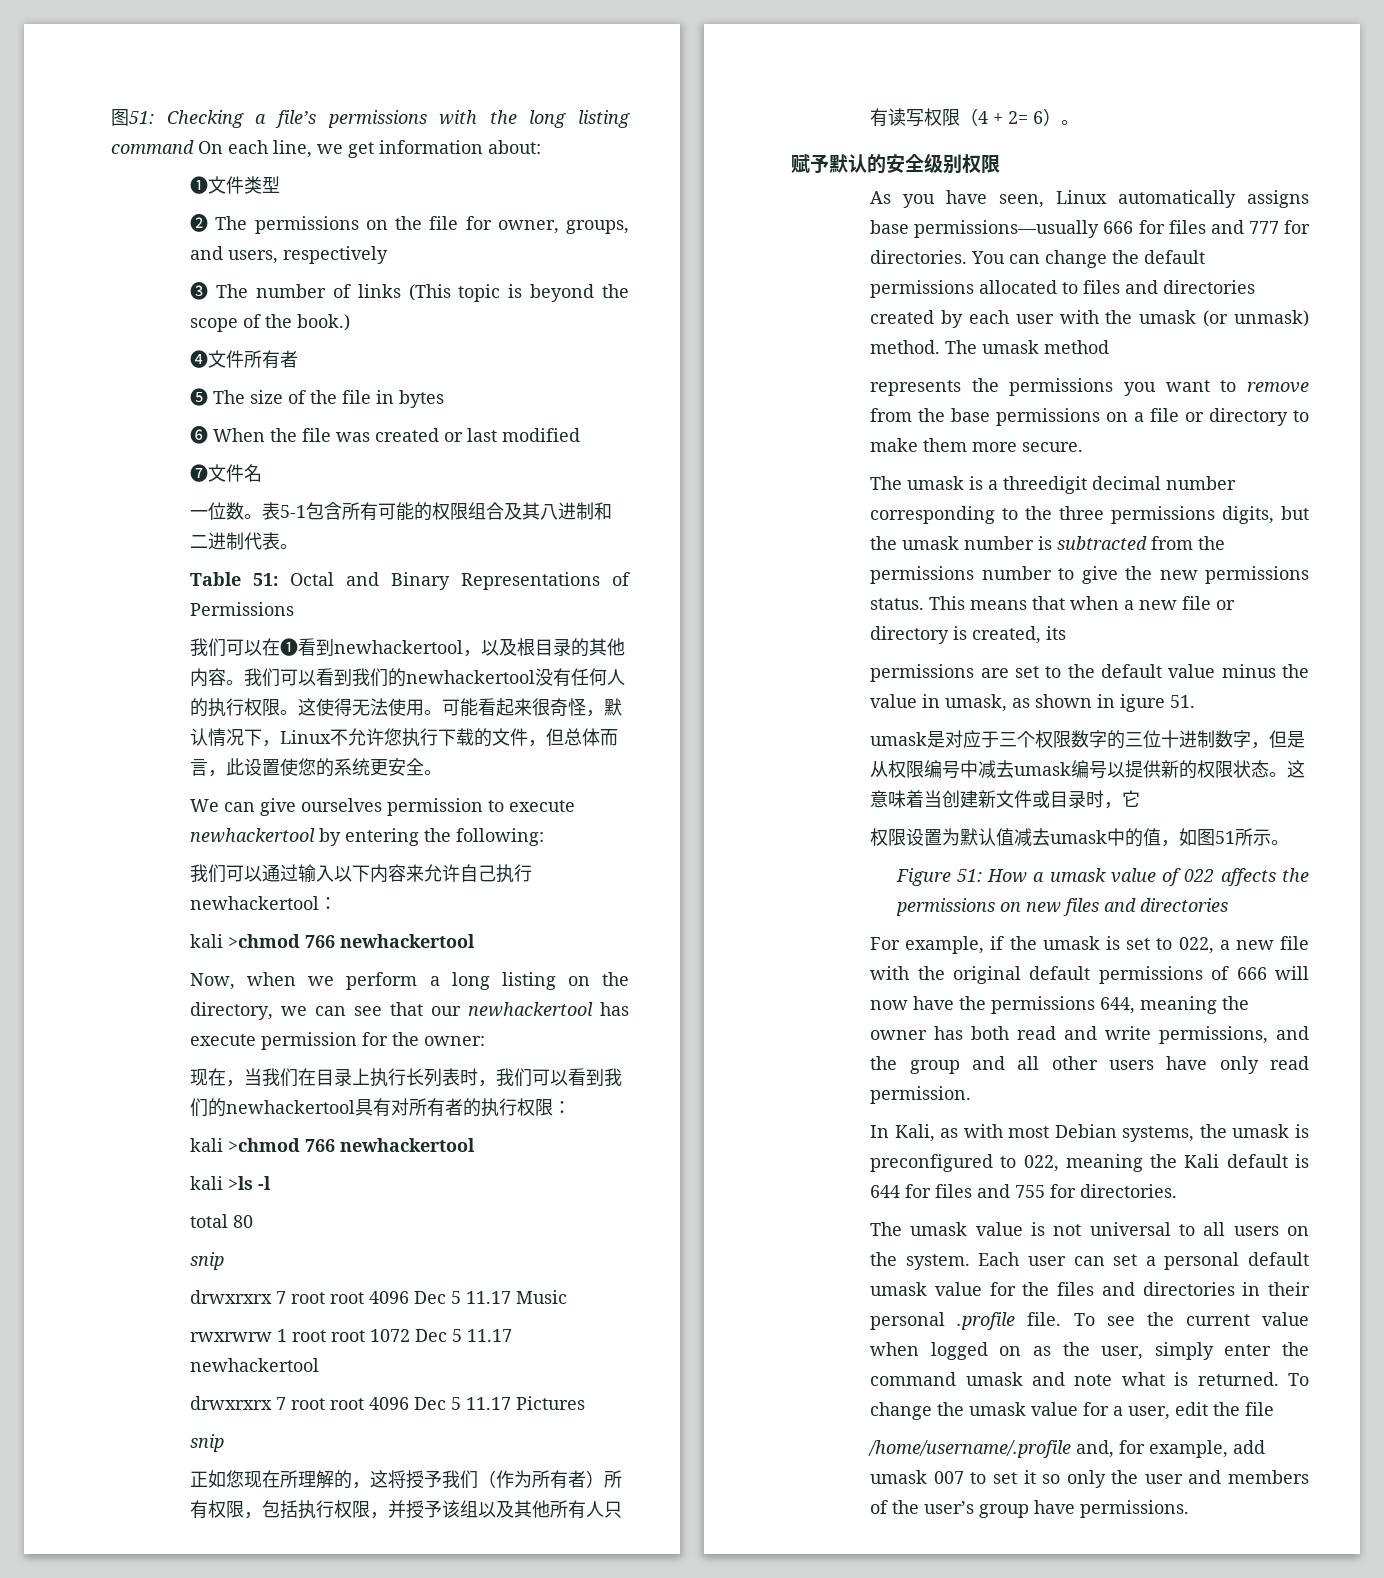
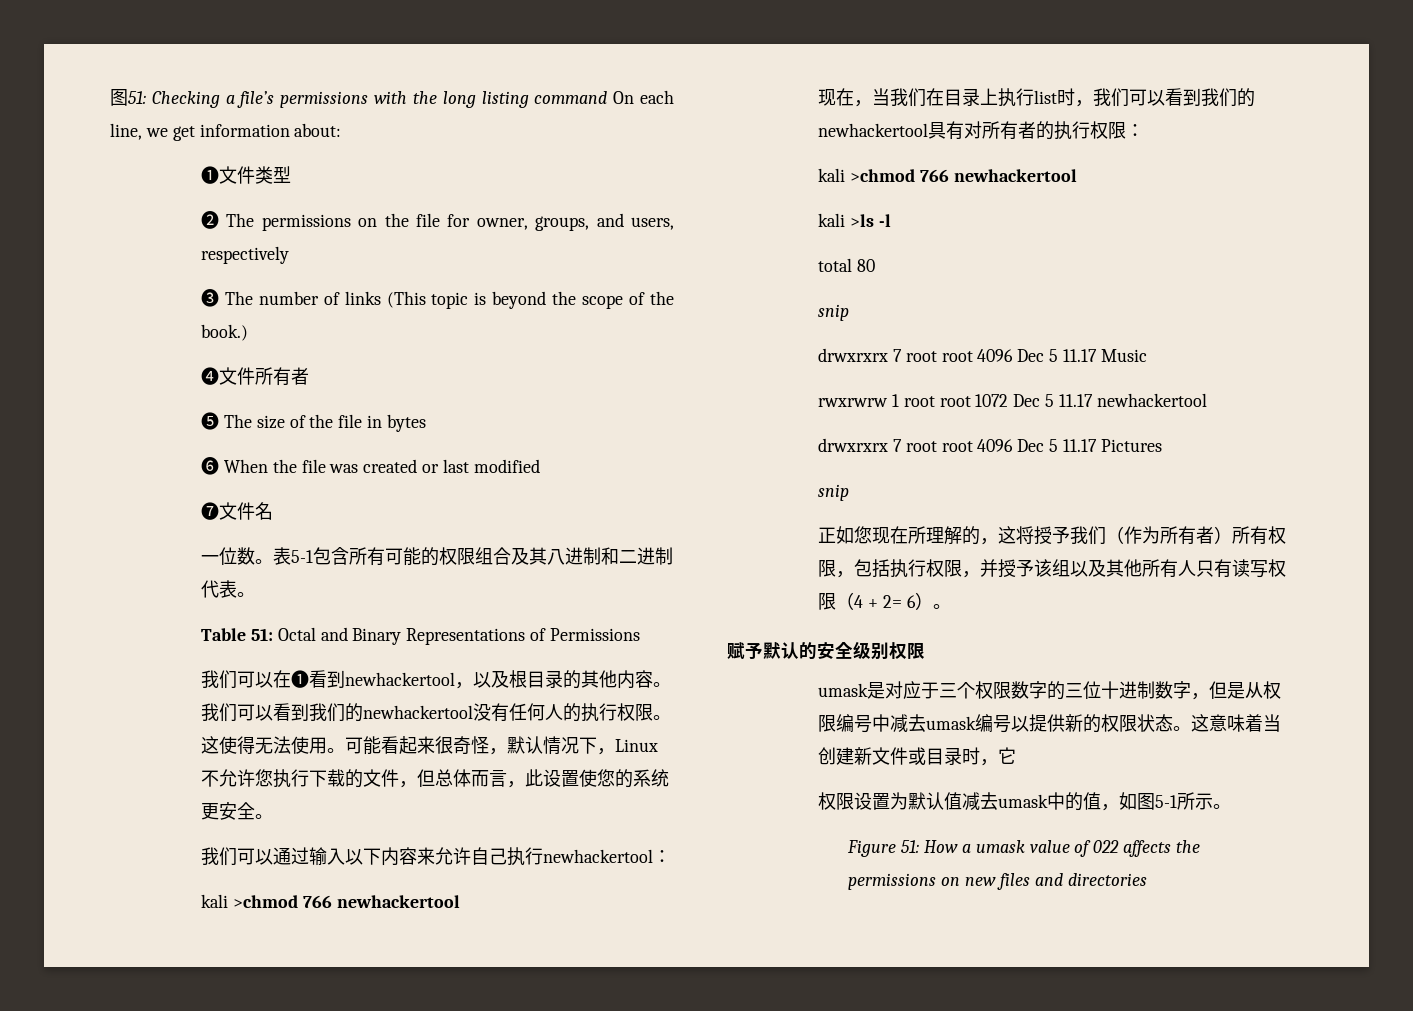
[190,798,576,816] [190,828,545,846] // We can give ourselves permission to execute newhackertool by entering the following: -> (273, 816) none
[190,972,629,990] [190,1002,629,1020] [190,1032,486,1050] // Now, when we perform a long listing on the directory, we can see that our newhackertool has execute permission for the owner: -> (460, 901) none
[406,1068,461,1087] 长列表 -> [1033,90,1057,104] list
[870,190,1309,208] [870,220,1310,238] [870,250,1206,268] [870,280,1256,298] [870,310,1309,328] [870,340,1110,354] [870,378,1309,396] [870,408,1309,426] [870,438,1084,452] [870,476,1237,494] [870,506,1309,524] [870,536,1226,550] [870,566,1309,584] [870,596,1236,610] [870,626,1067,644] [870,664,1309,682] [870,694,1196,712] // As you have seen, Linux automatically assigns base permissions—usually 666 for files and 777 for directories. You can change the default permissions allocated to files and directories created by each user with the umask (or unmask) method. The umask method // represents the permissions you want to remove from the base permissions on a file or directory to make them more secure. // The umask is a threedigit decimal number corresponding to the three permissions digits, but the umask number is subtracted from the permissions number to give the new permissions status. This means that when a new file or directory is created, its // permissions are set to the default value minus the value in umask, as shown in igure 51. -> (925, 650) none
[1215,831,1236,844] 51 -> [1154,795,1177,808] 5-1
[870,936,1309,954] [870,966,1309,984] [870,996,1250,1014] [870,1026,1309,1044] [870,1056,1309,1074] [870,1086,972,1104] [870,1124,1309,1142] [870,1154,1309,1172] [870,1184,1178,1198] [870,1222,1309,1236] [870,1252,1309,1270] [870,1282,1310,1296] [870,1312,1309,1330] [870,1342,1309,1360] [870,1372,1309,1386] [870,1402,1275,1420] [868,1440,1266,1458] [870,1470,1309,1488] [870,1500,1190,1518] // For example, if the umask is set to 022, a new file with the original default permissions of 666 will now have the permissions 644, meaning the owner has both read and write permissions, and the group and all other users have only read permission. // In Kali, as with most Debian systems, the umask is preconfigured to 022, meaning the Kali default is 644 for files and 755 for directories. // The umask value is not universal to all users on the system. Each user can set a personal default umask value for the files and directories in their personal .profile file. To see the current value when logged on as the user, simply enter the command umask and note what is returned. To change the umask value for a user, edit the file // /home/username/.profile and, for example, add umask 007 to set it so only the user and members of the user’s group have permissions. -> (1147, 879) none

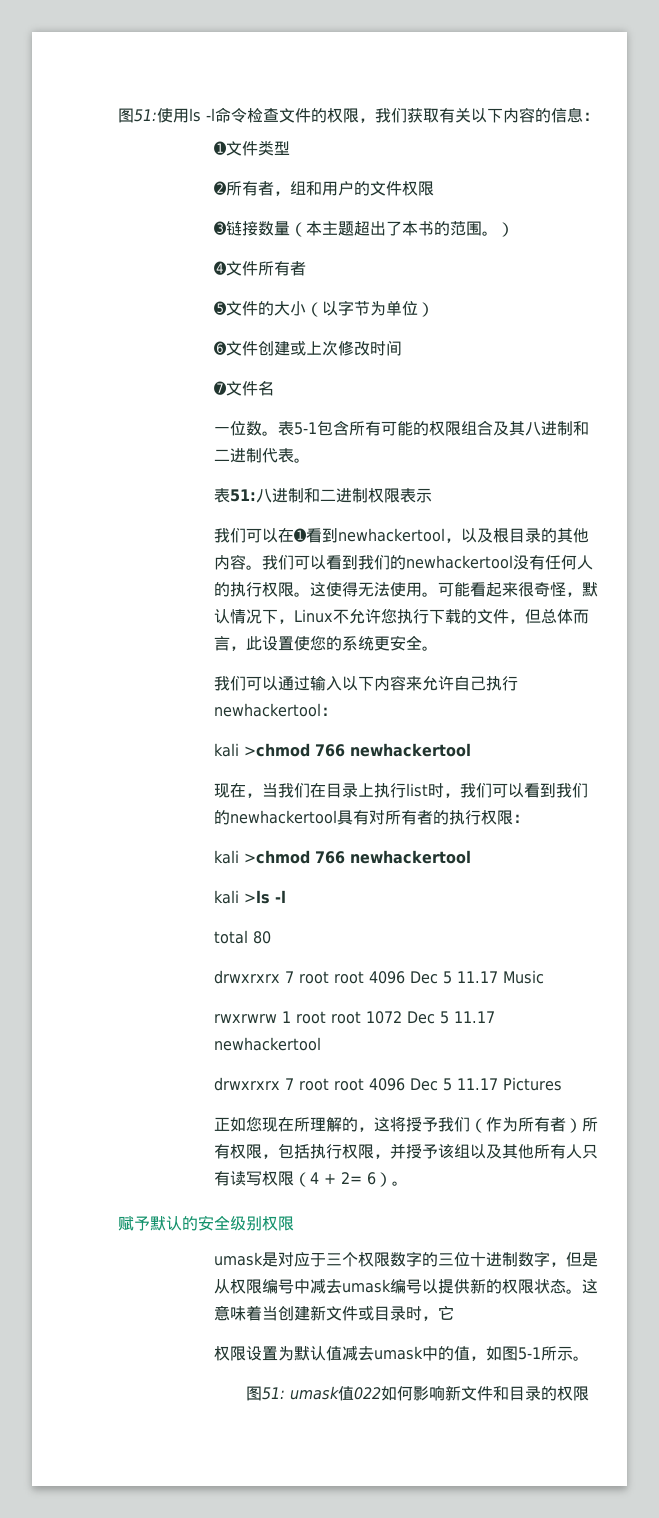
[110,89,674,108] [110,123,342,141] [200,166,291,184] [200,211,674,231] [200,246,289,264] [200,289,674,309] [200,324,248,341] 图51: Checking a file’s permissions with the long listing command On each line, we get information about: // ➊文件类型 // ➋ The permissions on the file for owner, groups, and users, respectively // ➌ The number of links (This topic is beyond the scope of the book.) -> [118,107,599,123] [213,140,290,156] [213,181,434,196] [213,221,514,237] 图51:使用ls -l命令检查文件的权限，我们获取有关以下内容的信息： // ➊文件类型 // ➋所有者，组和用户的文件权限 // ➌链接数量（本主题超出了本书的范围。）
[223,414,426,432] [200,457,540,475] The size of the file in bytes // ➏ When the file was created or last modified -> [225,300,434,317] [213,340,402,356] 文件的大小（以字节为单位） // ➏文件创建或上次修改时间
[200,627,640,645] Table 51: Octal and Binary Representations of Permissions -> [213,488,432,503] 表51:八进制和二进制权限表示
[817,304,849,321] // snip -> (271, 937) none
[817,484,849,501] // snip -> (562, 1084) none
[847,840,1201,857] [848,873,1147,890] Figure 51: How a umask value of 022 affects the permissions on new files and directories -> [245,1385,589,1401] 图51: umask值022如何影响新文件和目录的权限

